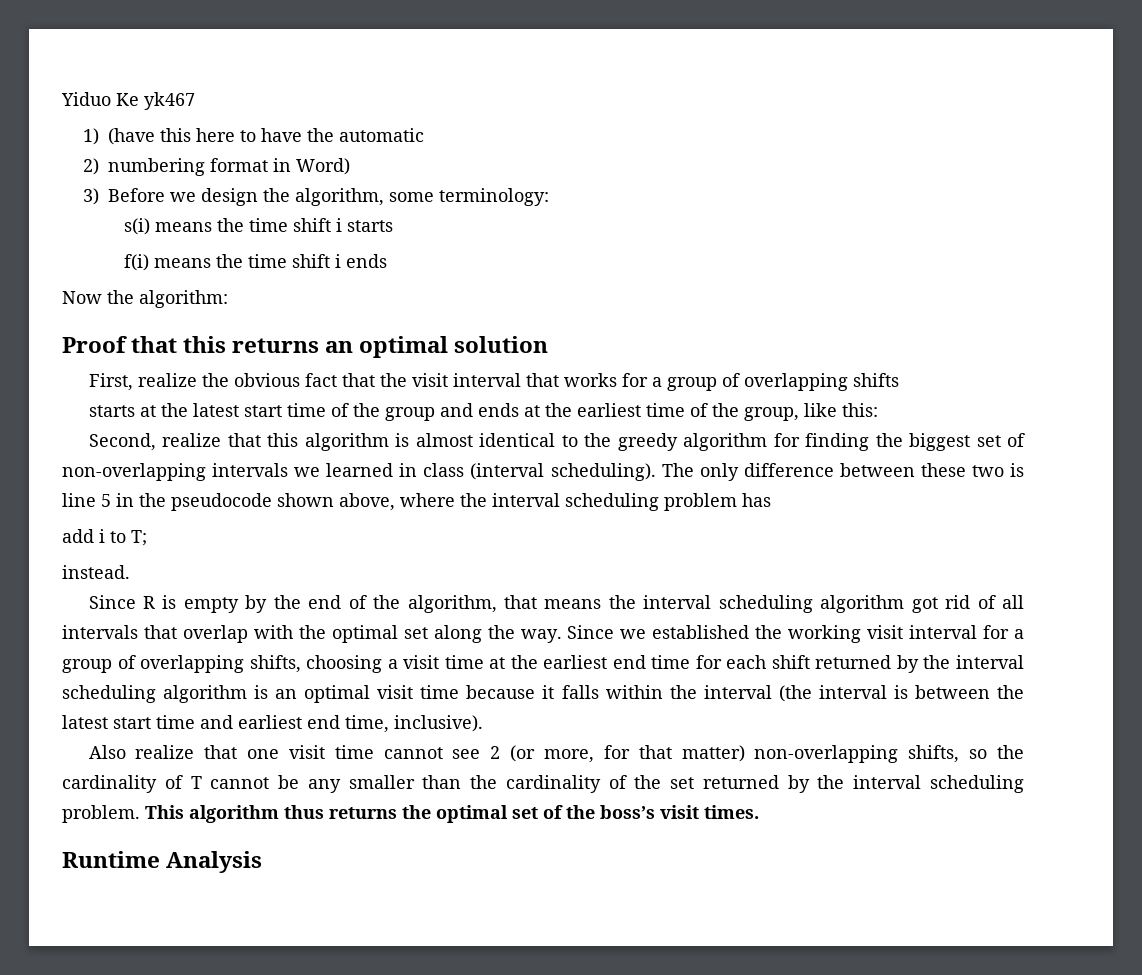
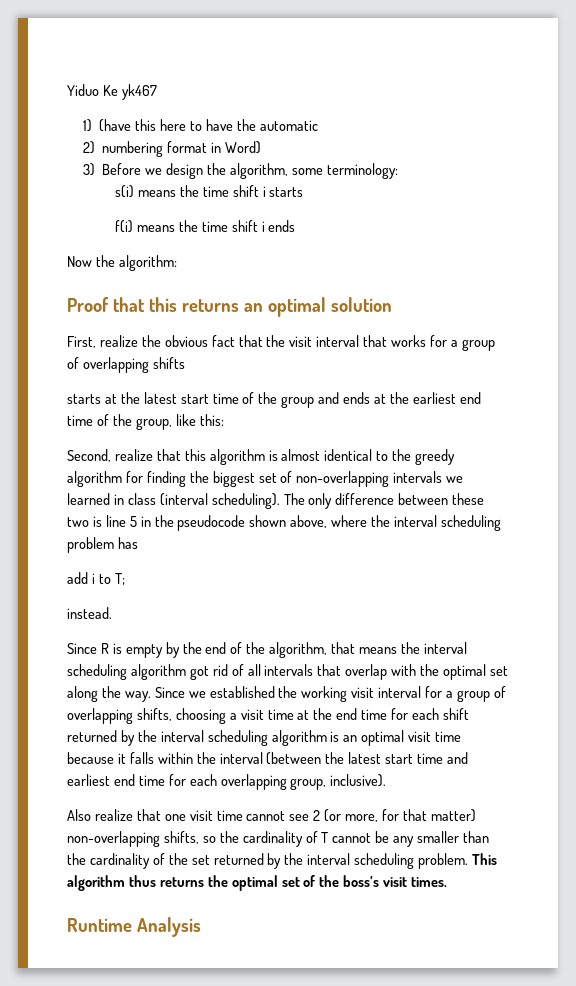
(641, 410) none -> [459,392,481,404] end
[543,655,608,669] earliest -> (333, 714) none
[778,685,990,702] (the interval is between -> [266,752,322,765] (between
[345,715,389,733] time, -> [138,774,327,790] time for each overlapping group,

